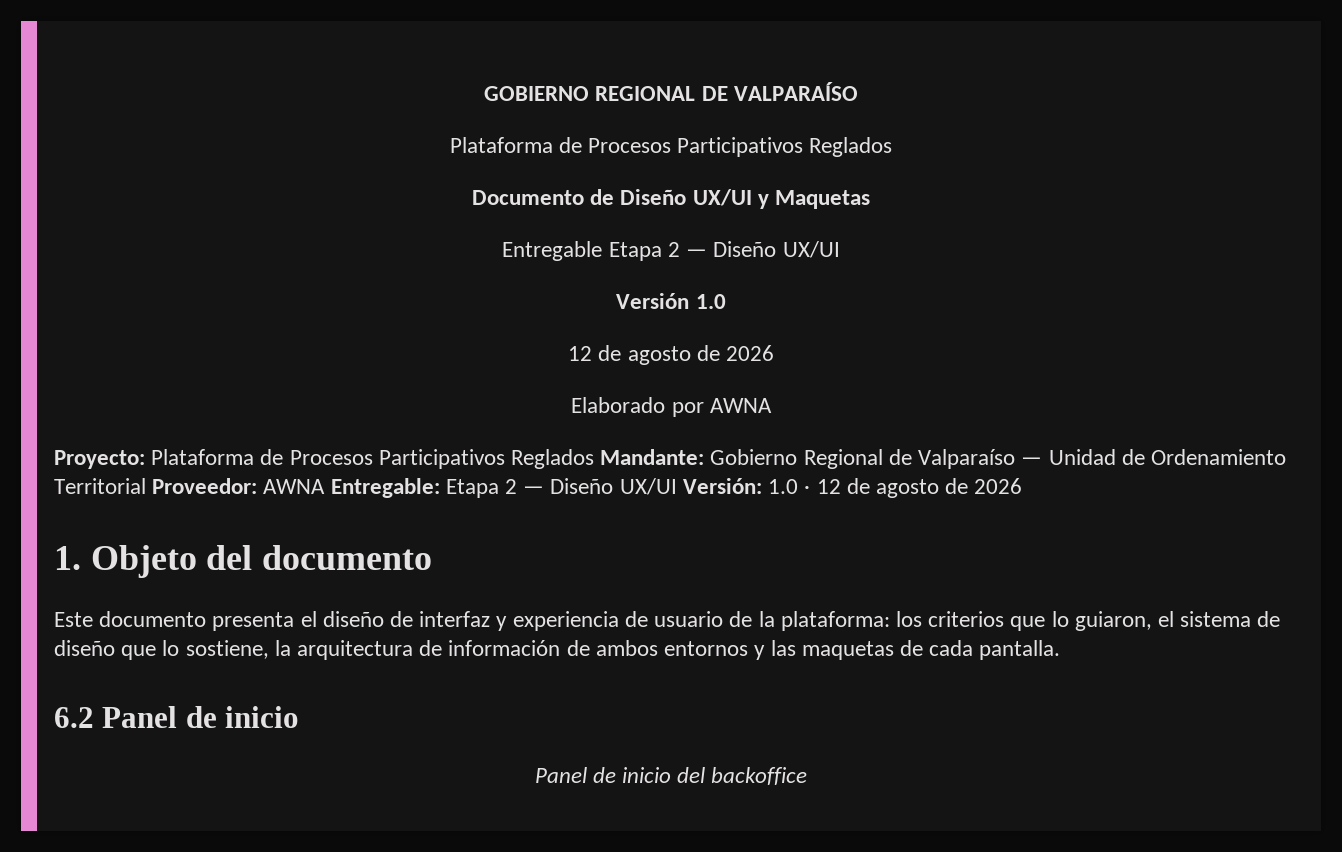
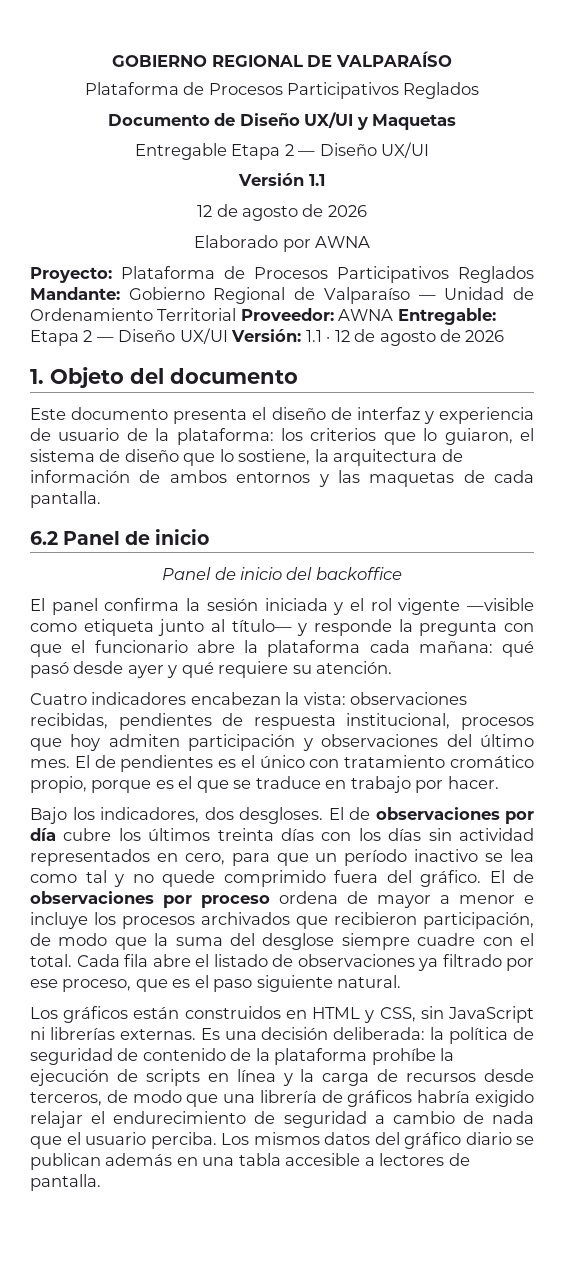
[695,294,726,309] 1.0 -> [308,174,325,186] 1.1
[768,479,799,494] 1.0 -> [305,330,322,342] 1.1
(808, 776) none -> [30,598,534,615] [30,619,534,636] [30,640,534,657] [30,661,393,678] [30,692,468,705] [30,713,534,730] [30,734,534,751] [30,755,534,772] [30,776,499,793] [30,807,534,824] [30,828,534,841] [30,849,535,866] [30,870,534,887] [30,891,534,908] [30,912,534,929] [30,933,534,950] [30,954,534,971] [30,975,402,992] [30,1006,534,1023] [30,1027,535,1044] [30,1048,455,1065] [30,1069,534,1086] [30,1090,534,1107] [30,1111,534,1128] [30,1132,534,1149] [30,1153,470,1170] [30,1174,101,1191] // El panel confirma la sesión iniciada y el rol vigente —visible como etiqueta junto al título— y responde la pregunta con que el funcionario abre la plataforma cada mañana: qué pasó desde ayer y qué requiere su atención. // Cuatro indicadores encabezan la vista: observaciones recibidas, pendientes de respuesta institucional, procesos que hoy admiten participación y observaciones del último mes. El de pendientes es el único con tratamiento cromático propio, porque es el que se traduce en trabajo por hacer. // Bajo los indicadores, dos desgloses. El de observaciones por día cubre los últimos treinta días con los días sin actividad representados en cero, para que un período inactivo se lea como tal y no quede comprimido fuera del gráfico. El de observaciones por proceso ordena de mayor a menor e incluye los procesos archivados que recibieron participación, de modo que la suma del desglose siempre cuadre con el total. Cada fila abre el listado de observaciones ya filtrado por ese proceso, que es el paso siguiente natural. // Los gráficos están construidos en HTML y CSS, sin JavaScript ni librerías externas. Es una decisión deliberada: la política de seguridad de contenido de la plataforma prohíbe la ejecución de scripts en línea y la carga de recursos desde terceros, de modo que una librería de gráficos habría exigido relajar el endurecimiento de seguridad a cambio de nada que el usuario perciba. Los mismos datos del gráfico diario se publican además en una tabla accesible a lectores de pantalla.

